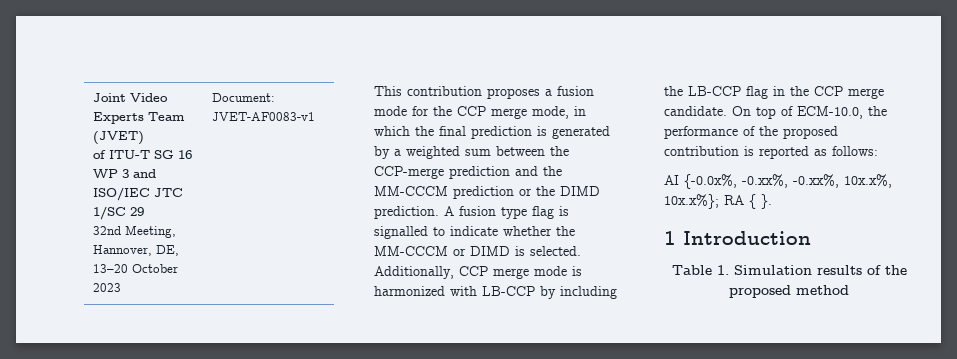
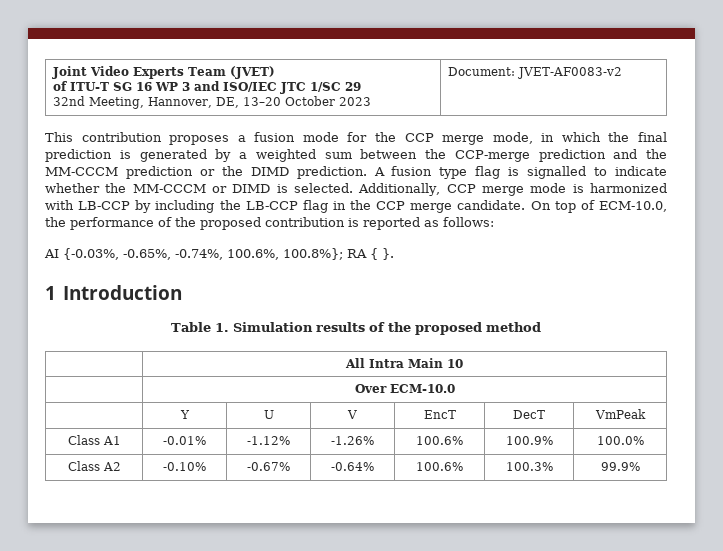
[212,112,316,121] JVET-AF0083-v1 -> [517,67,623,79] JVET-AF0083-v2
[684,174,892,189] [664,194,719,209] {-0.0x%, -0.xx%, -0.xx%, 10x.x%, 10x.x%}; -> [63,248,343,260] {-0.03%, -0.65%, -0.74%, 100.6%, 100.8%};
(849, 290) none -> [344,358,463,368] [354,384,455,393] [179,410,190,419] [263,410,274,419] [347,410,357,419] [423,410,456,419] [513,410,545,419] [594,409,646,419] [67,435,121,445] [163,436,206,445] [247,436,290,445] [331,436,374,445] [416,436,463,445] [505,436,553,445] [596,436,644,445] [67,461,121,471] [163,462,206,471] [247,462,290,471] [331,462,374,471] [416,462,463,471] [505,462,553,471] [600,462,640,471] // | All Intra Main 10 // | Over ECM-10.0 // | Y | U | V | EncT | DecT | VmPeak // Class A1 | -0.01% | -1.12% | -1.26% | 100.6% | 100.9% | 100.0% // Class A2 | -0.10% | -0.67% | -0.64% | 100.6% | 100.3% | 99.9%

